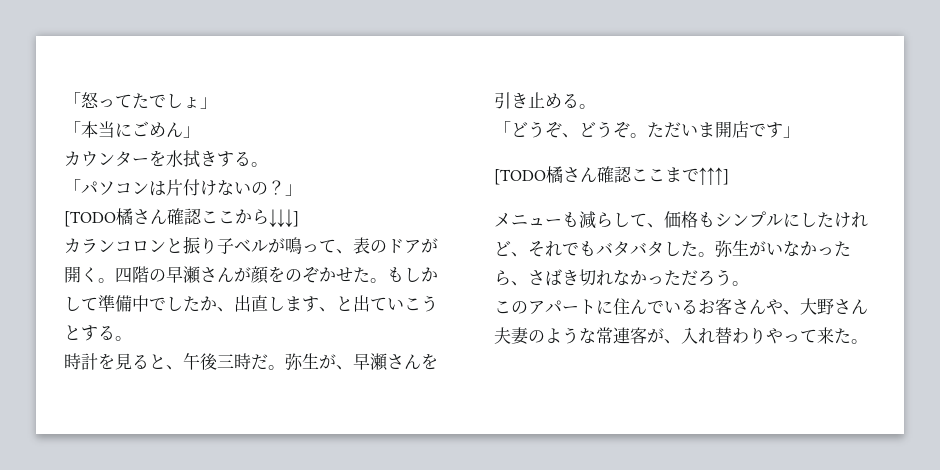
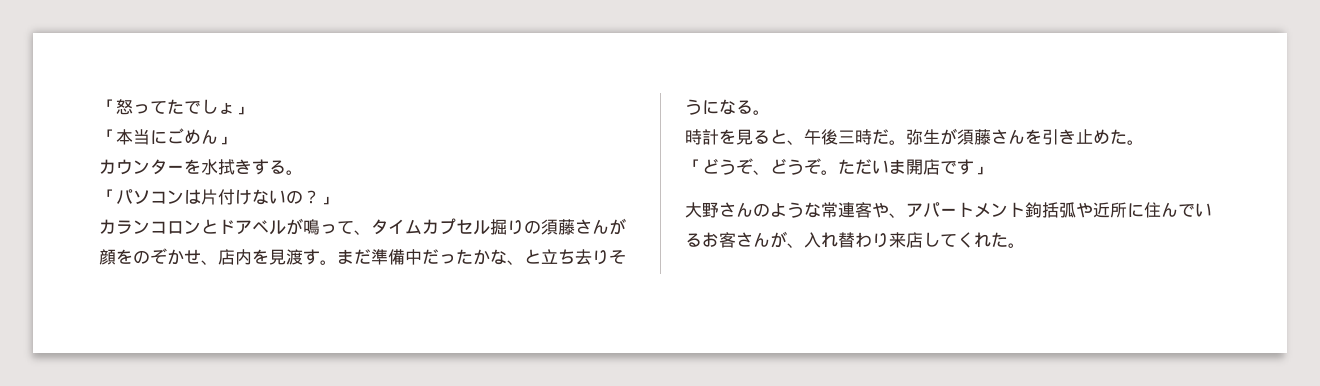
[64,208,299,227] // [TODO橘さん確認ここから↓↓↓] -> (337, 200) none
[183,236,234,254] 振り子 -> [218,219,252,235] ドア
[353,237,438,254] [64,266,201,284] 表のドアが開く。四階の早瀬 -> [371,218,575,235] タイムカプセル掘りの須藤
[353,267,438,283] [64,295,438,312] [64,325,98,341] た。もしかして準備中でしたか、出直します、と出ていこうとす -> [201,249,626,265] [685,99,736,115] 、店内を見渡す。まだ準備中だったかな、と立ち去りそうにな
[336,353,388,371] 、早瀬 -> [957,129,991,145] 須藤
[562,93,579,108] る -> [1110,129,1127,144] た
[494,166,729,185] [494,211,868,229] [494,240,851,257] [494,269,749,286] [494,299,596,315] [TODO橘さん確認ここまで↑↑↑] // メニューも減らして、価格もシンプルにしたけれど、それでもバタバタした。弥生がいなかったら、さばき切れなかっただろう。 // このアパート -> [685,202,1127,218] 大野さんのような常連客や、アパートメント鉤括弧や近所
[766,298,868,315] [494,327,647,345] や、大野さん夫妻のような常連客 -> (770, 239) none
[766,327,834,344] やって来 -> [889,232,991,248] 来店してくれ

